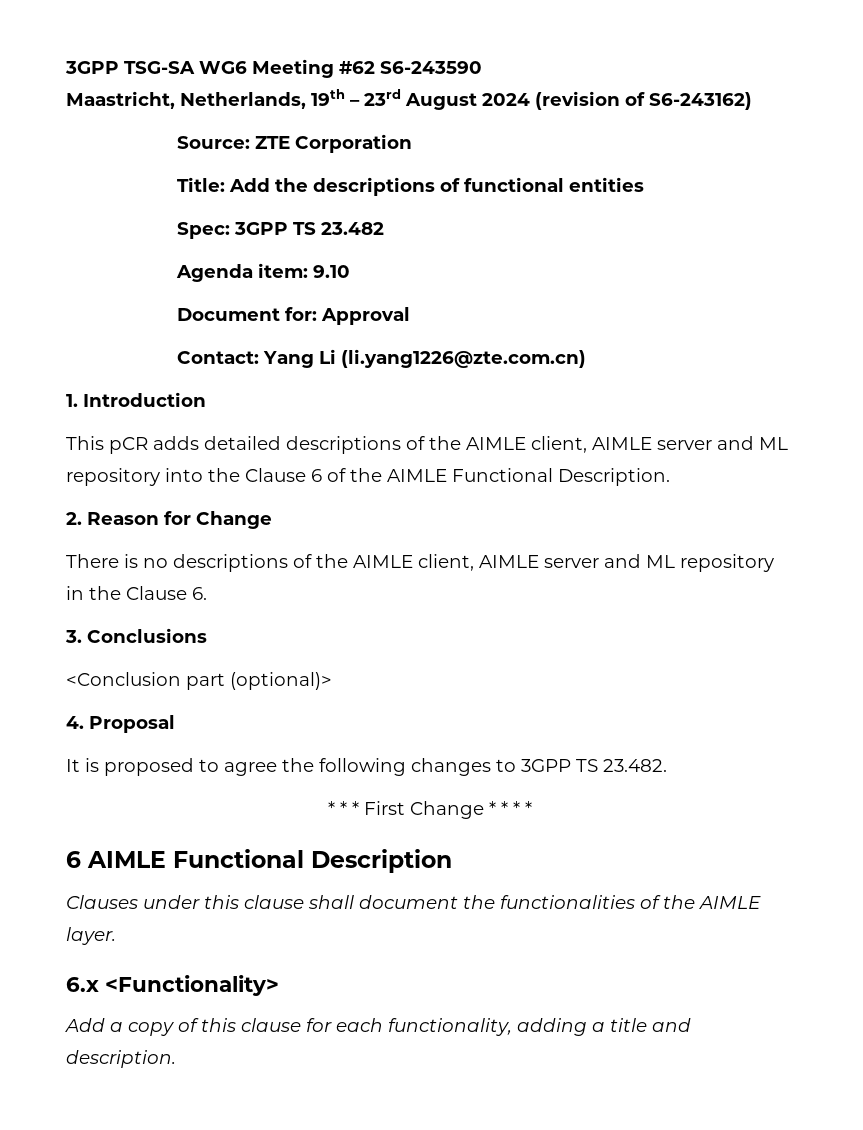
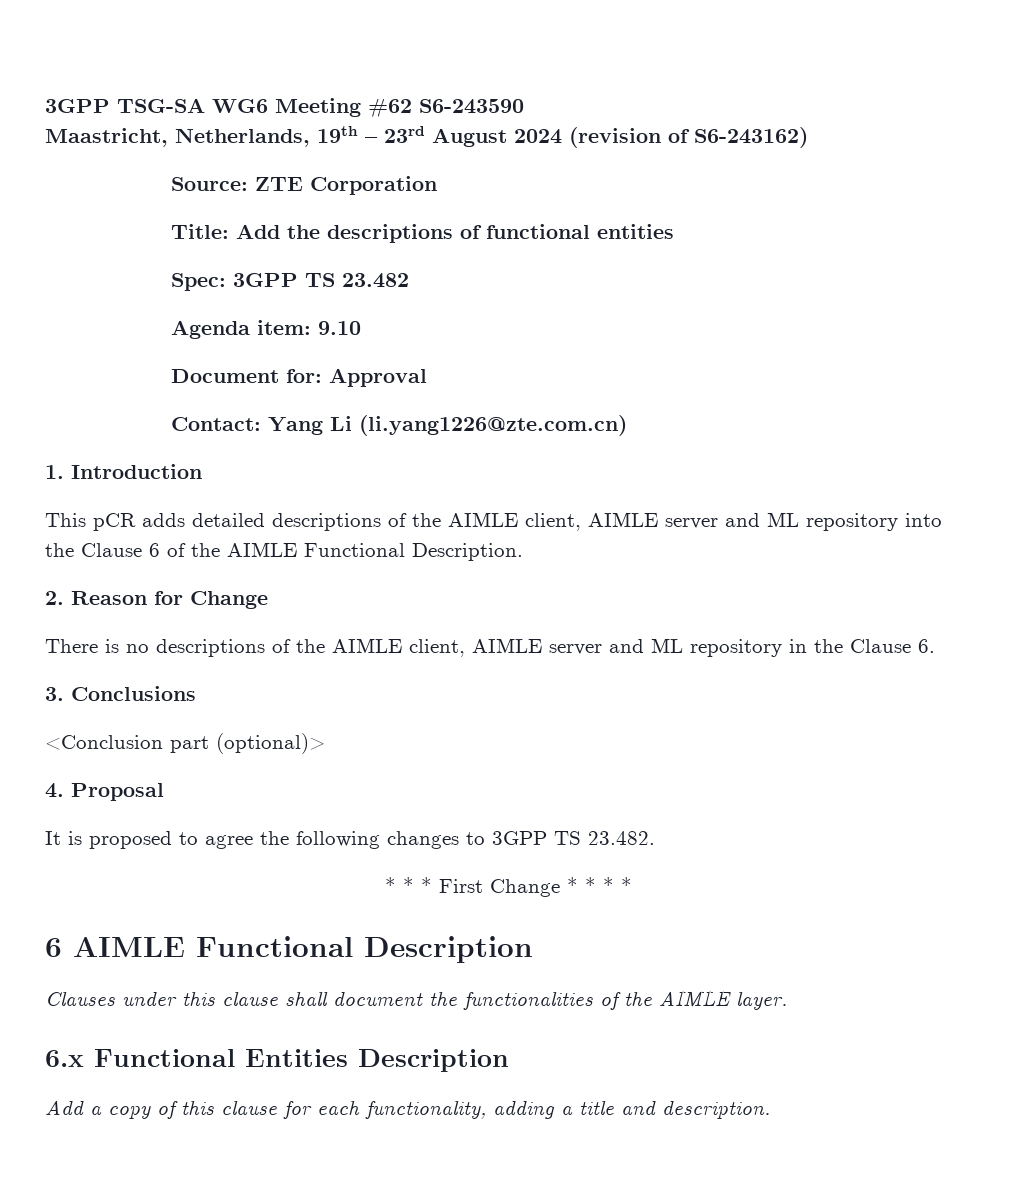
[105,975,279,996] <Functionality> -> [94,1049,509,1072] Functional Entities Description

